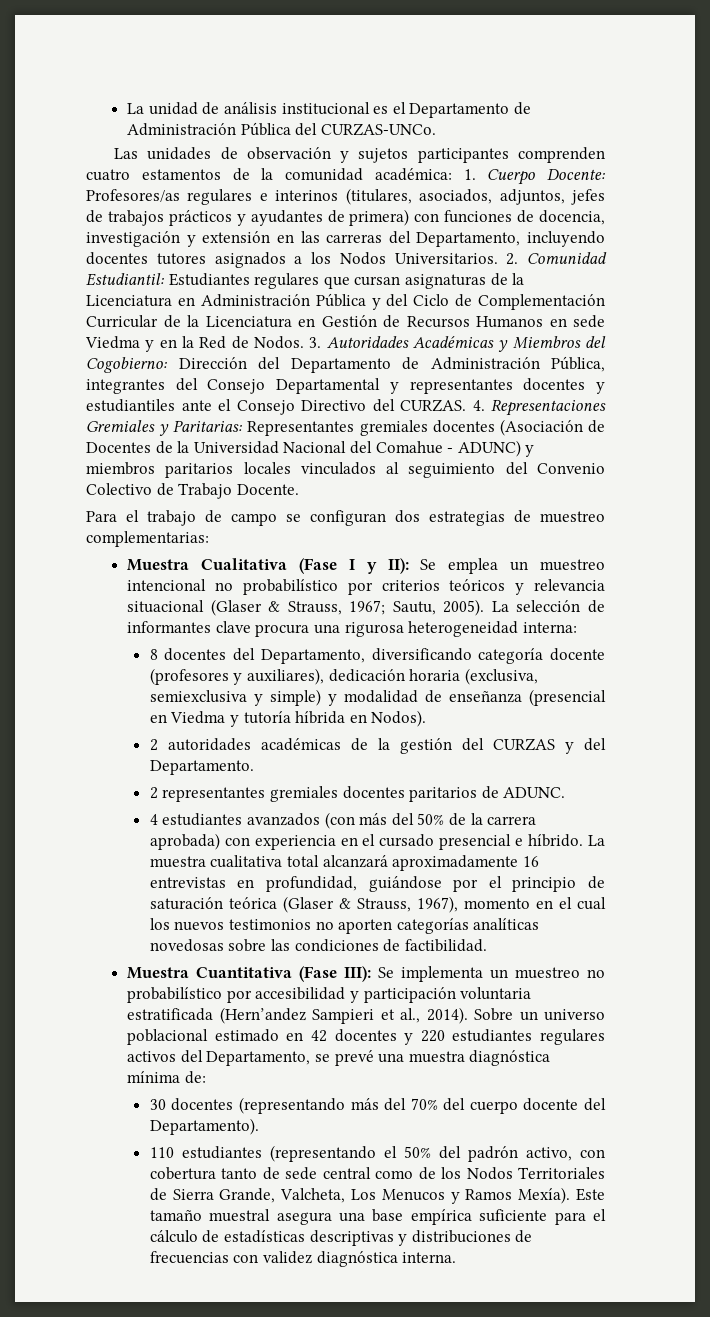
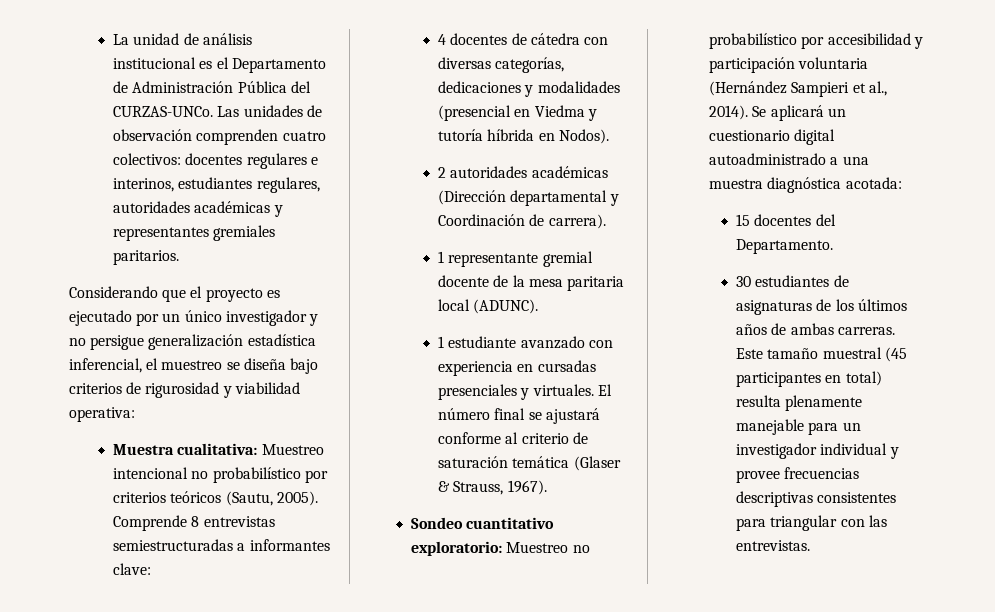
(437, 129) // -> (214, 111) none
[340,147,605,163] [86,168,605,185] [86,188,605,205] [86,209,605,226] [86,231,605,247] [86,252,607,268] [86,273,525,289] [86,293,605,310] [86,315,605,328] [85,336,606,352] [86,356,605,373] [86,378,605,394] [86,399,606,416] [86,419,606,436] [86,440,535,457] [86,462,605,478] [86,483,299,499] [86,510,605,526] [86,531,209,547] [127,558,605,574] y sujetos participantes comprenden cuatro estamentos de la comunidad académica: 1. Cuerpo Docente: Profesores/as regulares e interinos (titulares, asociados, adjuntos, jefes de trabajos prácticos y ayudantes de primera) con funciones de docencia, investigación y extensión en las carreras del Departamento, incluyendo docentes tutores asignados a los Nodos Universitarios. 2. Comunidad Estudiantil: Estudiantes regulares que cursan asignaturas de la Licenciatura en Administración Pública y del Ciclo de Complementación Curricular de la Licenciatura en Gestión de Recursos Humanos en sede Viedma y en la Red de Nodos. 3. Autoridades Académicas y Miembros del Cogobierno: Dirección del Departamento de Administración Pública, integrantes del Consejo Departamental y representantes docentes y estudiantiles ante el Consejo Directivo del CURZAS. 4. Representaciones Gremiales y Paritarias: Representantes gremiales docentes (Asociación de Docentes de la Universidad Nacional del Comahue - ADUNC) y miembros paritarios locales vinculados al seguimiento del Convenio Colectivo de Trabajo Docente. // Para el trabajo de campo se configuran dos estrategias de muestreo complementarias: // Muestra Cualitativa (Fase I y II): Se emplea un muestreo -> [196,129,326,145] [113,153,318,169] [113,177,320,193] [113,201,283,217] [113,225,276,241] [113,250,180,265] [69,286,280,302] [69,310,318,326] [69,334,316,350] [69,358,318,374] [69,382,300,398] [69,407,135,422] [113,443,324,455] comprenden cuatro colectivos: docentes regulares e interinos, estudiantes regulares, autoridades académicas y representantes gremiales paritarios. // Considerando que el proyecto es ejecutado por un único investigador y no persigue generalización estadística inferencial, el muestreo se diseña bajo criterios de rigurosidad y viabilidad operativa: // Muestra cualitativa: Muestreo
[515,579,605,595] [127,599,605,616] [127,621,577,637] [149,648,605,664] [149,668,538,685] [149,689,522,706] y relevancia situacional (Glaser & Strauss, 1967; Sautu, 2005). La selección de informantes clave procura una rigurosa heterogeneidad interna: // 8 docentes del Departamento, diversificando categoría docente (profesores y auxiliares), dedicación horaria (exclusiva, semiexclusiva y simple) y modalidad de enseñanza -> [225,491,318,506] [113,515,275,531] [113,539,330,551] [113,563,152,575] [438,33,609,45] [438,57,565,73] [438,81,620,97] (Sautu, 2005). Comprende 8 entrevistas semiestructuradas a informantes clave: // 4 docentes de cátedra con diversas categorías, dedicaciones y modalidades
[350,738,606,754] [149,760,254,775] [149,786,566,802] [149,812,537,829] [149,833,605,850] [149,855,539,871] [149,876,577,892] de la gestión del CURZAS y del Departamento. // 2 representantes gremiales docentes paritarios de ADUNC. // 4 estudiantes avanzados (con más del 50% de la carrera aprobada) con experiencia en el cursado presencial e híbrido. La muestra cualitativa total alcanzará aproximadamente 16 entrevistas en profundidad, guiándose por el principio -> [438,190,619,206] [438,214,606,229] [438,251,593,267] [438,275,625,291] [438,299,539,314] [438,336,613,349] [438,360,596,376] [438,384,612,400] [438,408,600,424] [438,432,569,444] (Dirección departamental y Coordinación de carrera). // 1 representante gremial docente de la mesa paritaria local (ADUNC). // 1 estudiante avanzado con experiencia en cursadas presenciales y virtuales. El número final se ajustará conforme al criterio
[228,896,607,913] [149,918,540,934] [149,939,487,952] [127,966,581,982] teórica (Glaser & Strauss, 1967), momento en el cual los nuevos testimonios no aporten categorías analíticas novedosas sobre las condiciones de factibilidad. // Muestra Cuantitativa (Fase III): Se implementa un muestreo -> [512,456,621,471] [438,480,547,495] [411,517,555,529] [411,541,569,556] temática (Glaser & Strauss, 1967). // Sondeo cuantitativo exploratorio: Muestreo
[127,1007,306,1024] estratificada (Hern’andez -> [709,81,788,96] (Hernández
[474,1008,605,1021] [127,1029,605,1045] [127,1050,551,1066] [127,1071,206,1084] [149,1097,606,1114] [149,1118,259,1135] [149,1145,605,1162] [149,1167,606,1180] [149,1187,605,1204] [149,1209,606,1225] [149,1230,533,1246] [149,1251,457,1267] Sobre un universo poblacional estimado en 42 docentes y 220 estudiantes regulares activos del Departamento, se prevé una muestra diagnóstica mínima de: // 30 docentes (representando más del 70% del cuerpo docente del Departamento). // 110 estudiantes (representando el 50% del padrón activo, con cobertura tanto de sede central como de los Nodos Territoriales de Sierra Grande, Valcheta, Los Menucos y Ramos Mexía). Este tamaño muestral asegura una base empírica suficiente para el cálculo de estadísticas descriptivas y distribuciones de frecuencias con validez diagnóstica interna. -> [752,105,846,121] [709,129,836,145] [709,153,869,165] [709,177,902,193] [736,214,836,226] [736,239,834,254] [736,275,849,287] [736,299,907,315] [736,323,895,335] [736,347,907,362] [736,371,882,387] [736,395,863,411] [736,419,861,435] [736,443,899,459] [736,467,860,483] [736,491,897,507] [736,515,887,531] [736,540,811,551] Se aplicará un cuestionario digital autoadministrado a una muestra diagnóstica acotada: // 15 docentes del Departamento. // 30 estudiantes de asignaturas de los últimos años de ambas carreras. Este tamaño muestral (45 participantes en total) resulta plenamente manejable para un investigador individual y provee frecuencias descriptivas consistentes para triangular con las entrevistas.

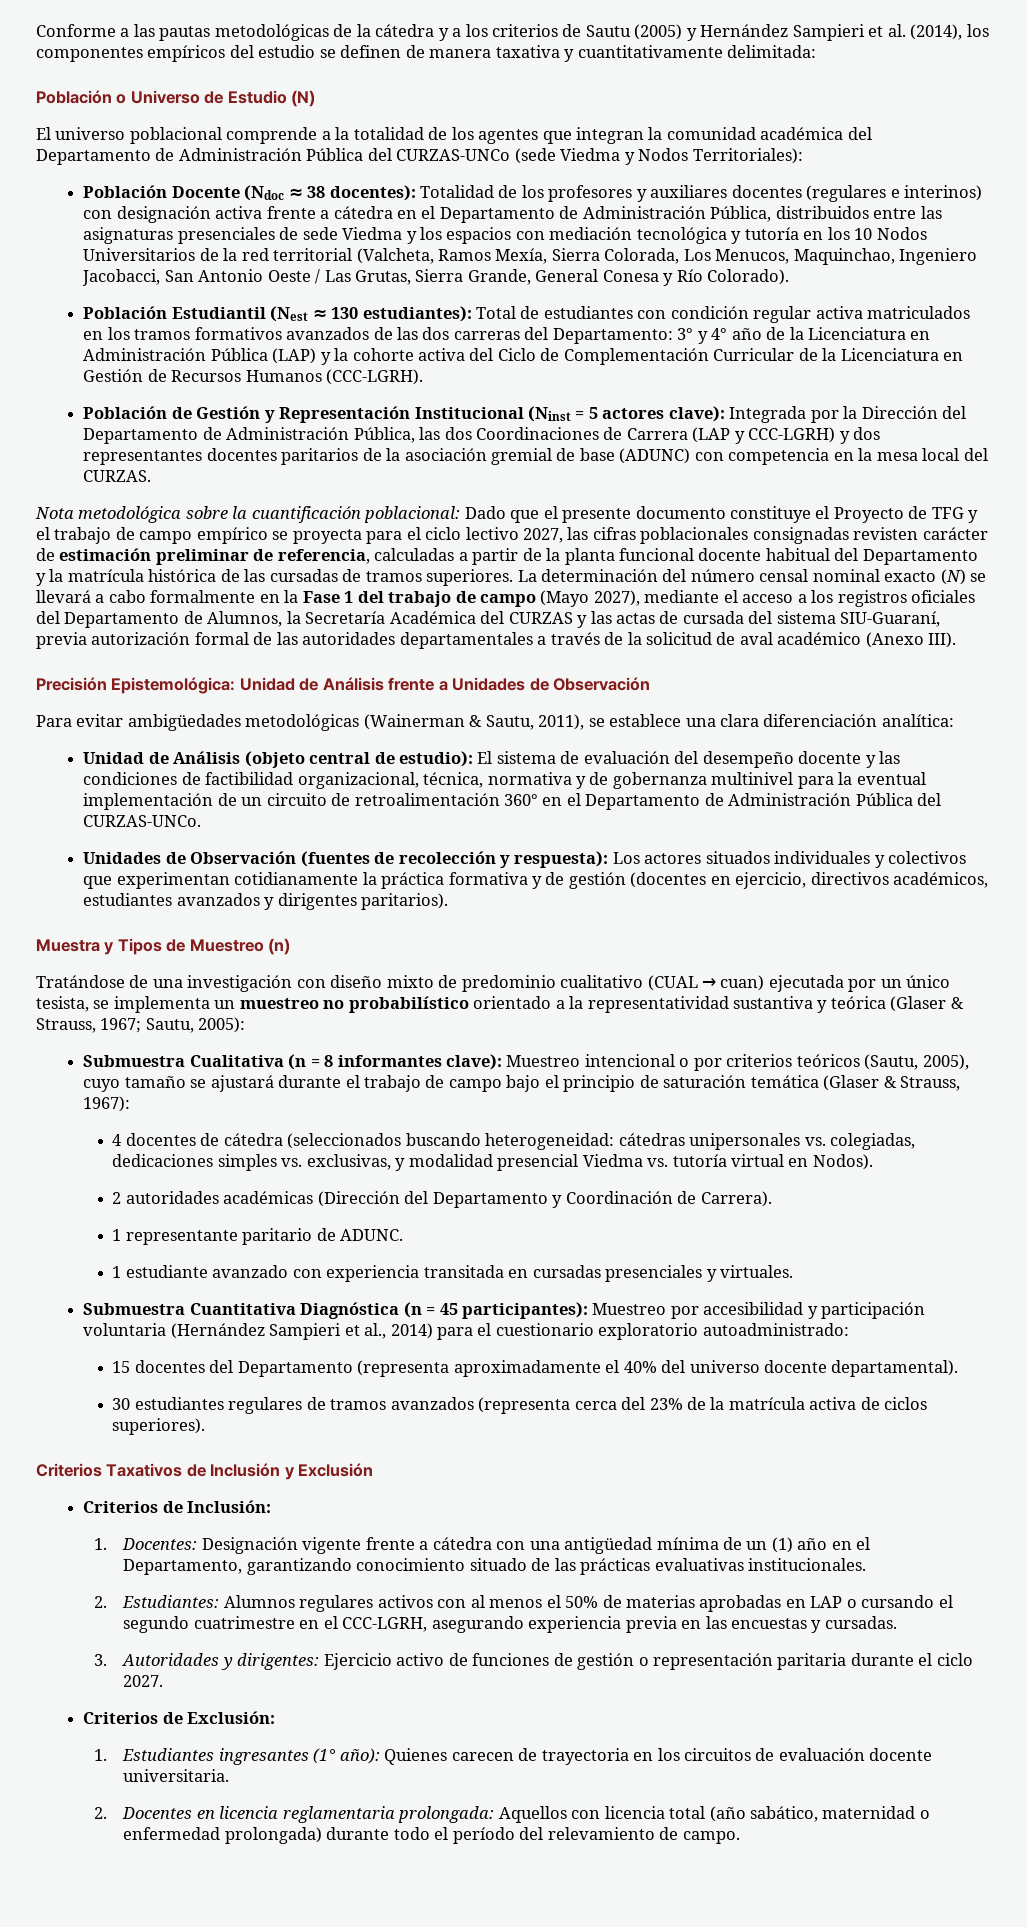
[113,33,252,45] [113,57,213,69] La unidad de análisis institucional es -> [36,24,989,41] [36,45,817,62] [36,90,316,107] [36,127,872,144] [36,148,803,165] [83,185,983,202] [83,206,942,223] [83,227,927,244] [83,248,978,265] [82,269,790,286] [83,306,971,323] [83,327,931,344] [83,348,964,365] [83,369,424,385] [83,406,967,423] [83,427,881,444] [83,448,988,465] [83,470,152,482] [35,506,979,523] [36,527,988,544] [36,548,978,565] [36,569,987,586] [36,590,976,607] [36,611,941,628] [36,632,957,649] [36,677,651,694] [36,714,954,731] [83,751,901,768] [83,772,926,789] [83,793,563,810] Conforme a las pautas metodológicas de la cátedra y a los criterios de Sautu (2005) y Hernández Sampieri et al. (2014), los componentes empíricos del estudio se definen de manera taxativa y cuantitativamente delimitada: // Población o Universo de Estudio (N) // El universo poblacional comprende a la totalidad de los agentes que integran la comunidad académica del Departamento de Administración Pública del CURZAS-UNCo (sede Viedma y Nodos Territoriales): // Población Docente (Ndoc ≈ 38 docentes): Totalidad de los profesores y auxiliares docentes (regulares e interinos) con designación activa frente a cátedra en el Departamento de Administración Pública, distribuidos entre las asignaturas presenciales de sede Viedma y los espacios con mediación tecnológica y tutoría en los 10 Nodos Universitarios de la red territorial (Valcheta, Ramos Mexía, Sierra Colorada, Los Menucos, Maquinchao, Ingeniero Jacobacci, San Antonio Oeste / Las Grutas, Sierra Grande, General Conesa y Río Colorado). // Población Estudiantil (Nest ≈ 130 estudiantes): Total de estudiantes con condición regular activa matriculados en los tramos formativos avanzados de las dos carreras del Departamento: 3° y 4° año de la Licenciatura en Administración Pública (LAP) y la cohorte activa del Ciclo de Complementación Curricular de la Licenciatura en Gestión de Recursos Humanos (CCC-LGRH). // Población de Gestión y Representación Institucional (Ninst = 5 actores clave): Integrada por la Dirección del Departamento de Administración Pública, las dos Coordinaciones de Carrera (LAP y CCC-LGRH) y dos representantes docentes paritarios de la asociación gremial de base (ADUNC) con competencia en la mesa local del CURZAS. // Nota metodológica sobre la cuantificación poblacional: Dado que el presente documento constituye el Proyecto de TFG y el trabajo de campo empírico se proyecta para el ciclo lectivo 2027, las cifras poblacionales consignadas revisten carácter de estimación preliminar de referencia, calculadas a partir de la planta funcional docente habitual del Departamento y la matrícula histórica de las cursadas de tramos superiores. La determinación del número censal nominal exacto (N) se llevará a cabo formalmente en la Fase 1 del trabajo de campo (Mayo 2027), mediante el acceso a los registros oficiales del Departamento de Alumnos, la Secretaría Académica del CURZAS y las actas de cursada del sistema SIU-Guaraní, previa autorización formal de las autoridades departamentales a través de la solicitud de aval académico (Anexo III). // Precisión Epistemológica: Unidad de Análisis frente a Unidades de Observación // Para evitar ambigüedades metodológicas (Wainerman & Sautu, 2011), se establece una clara diferenciación analítica: // Unidad de Análisis (objeto central de estudio): El sistema de evaluación del desempeño docente y las condiciones de factibilidad organizacional, técnica, normativa y de gobernanza multinivel para la eventual implementación de un circuito de retroalimentación 360° en
[217,105,322,117] [113,129,326,145] [113,153,318,169] [113,177,320,193] [113,201,283,217] [113,225,276,241] [113,250,180,265] [69,286,280,302] [69,310,318,326] [69,334,316,350] [69,358,318,374] [69,382,300,398] [69,407,135,422] [113,443,324,455] [113,467,328,483] [113,491,318,506] [113,515,275,531] [113,539,330,551] [113,563,152,575] [438,33,609,45] [438,57,565,73] [438,81,620,97] [438,105,597,121] [438,129,535,141] Las unidades de observación comprenden cuatro colectivos: docentes regulares e interinos, estudiantes regulares, autoridades académicas y representantes gremiales paritarios. // Considerando que el proyecto es ejecutado por un único investigador y no persigue generalización estadística inferencial, el muestreo se diseña bajo criterios de rigurosidad y viabilidad operativa: // Muestra cualitativa: Muestreo intencional no probabilístico por criterios teóricos (Sautu, 2005). Comprende 8 entrevistas semiestructuradas a informantes clave: // 4 docentes de cátedra con diversas categorías, dedicaciones y modalidades (presencial en Viedma y tutoría híbrida -> [83,851,967,868] [83,872,989,889] [83,893,449,910] [36,938,291,955] [36,975,951,992] [36,996,964,1013] [36,1017,246,1033] [83,1054,969,1071] [83,1075,961,1092] [83,1096,131,1112] [112,1133,915,1150] [112,1154,784,1171] // Unidades de Observación (fuentes de recolección y respuesta): Los actores situados individuales y colectivos que experimentan cotidianamente la práctica formativa y de gestión (docentes en ejercicio, directivos académicos, estudiantes avanzados y dirigentes paritarios). // Muestra y Tipos de Muestreo (n) // Tratándose de una investigación con diseño mixto de predominio cualitativo (CUAL → cuan) ejecutada por un único tesista, se implementa un muestreo no probabilístico orientado a la representatividad sustantiva y teórica (Glaser & Strauss, 1967; Sautu, 2005): // Submuestra Cualitativa (n = 8 informantes clave): Muestreo intencional o por criterios teóricos (Sautu, 2005), cuyo tamaño se ajustará durante el trabajo de campo bajo el principio de saturación temática (Glaser & Strauss, 1967): // 4 docentes de cátedra (seleccionados buscando heterogeneidad: cátedras unipersonales vs. colegiadas, dedicaciones simples vs. exclusivas, y modalidad presencial Viedma vs. tutoría virtual
[510,190,608,206] departamental -> [404,1191,548,1208] del Departamento
[548,214,606,229] carrera). -> [700,1191,772,1207] Carrera).
[542,251,593,267] [438,275,625,291] [438,299,539,314] gremial docente de la mesa paritaria local (ADUNC). -> [242,1228,404,1245] paritario de ADUNC.
(514, 368) none -> [423,1265,504,1278] transitada
[597,384,612,396] [438,408,600,424] [438,432,588,444] [438,456,621,471] [438,480,547,495] [411,517,555,529] [411,541,590,556] [709,33,798,49] El número final se ajustará conforme al criterio de saturación temática (Glaser & Strauss, 1967). // Sondeo cuantitativo exploratorio: Muestreo no probabilístico -> [83,1302,667,1319] // Submuestra Cuantitativa Diagnóstica (n = 45 participantes): Muestreo
[709,105,846,121] [709,129,836,145] [709,153,869,165] [709,177,902,193] [736,214,836,226] [736,239,834,254] [736,275,849,287] [736,299,907,315] [736,323,895,335] [736,347,907,362] [736,371,882,387] [736,395,863,411] [736,419,861,435] [736,443,899,459] [736,467,860,483] [736,491,897,507] [736,515,887,531] [736,540,811,551] 2014). Se aplicará un cuestionario digital autoadministrado a una muestra diagnóstica acotada: // 15 docentes del Departamento. // 30 estudiantes de asignaturas de los últimos años de ambas carreras. Este tamaño muestral (45 participantes en total) resulta plenamente manejable para un investigador individual y provee frecuencias descriptivas consistentes para triangular con las entrevistas. -> [390,1323,849,1340] [112,1360,959,1377] [112,1397,928,1414] [112,1418,206,1435] [36,1463,374,1480] [83,1500,272,1513] [94,1537,871,1554] [123,1558,867,1575] [94,1595,953,1612] [123,1616,897,1633] [94,1653,973,1670] [123,1675,164,1687] [83,1711,276,1724] [94,1748,933,1765] [123,1769,230,1782] [94,1806,930,1823] [123,1827,740,1844] 2014) para el cuestionario exploratorio autoadministrado: // 15 docentes del Departamento (representa aproximadamente el 40% del universo docente departamental). // 30 estudiantes regulares de tramos avanzados (representa cerca del 23% de la matrícula activa de ciclos superiores). // Criterios Taxativos de Inclusión y Exclusión // Criterios de Inclusión: // 1. Docentes: Designación vigente frente a cátedra con una antigüedad mínima de un (1) año en el Departamento, garantizando conocimiento situado de las prácticas evaluativas institucionales. // 2. Estudiantes: Alumnos regulares activos con al menos el 50% de materias aprobadas en LAP o cursando el segundo cuatrimestre en el CCC-LGRH, asegurando experiencia previa en las encuestas y cursadas. // 3. Autoridades y dirigentes: Ejercicio activo de funciones de gestión o representación paritaria durante el ciclo 2027. // Criterios de Exclusión: // 1. Estudiantes ingresantes (1° año): Quienes carecen de trayectoria en los circuitos de evaluación docente universitaria. // 2. Docentes en licencia reglamentaria prolongada: Aquellos con licencia total (año sabático, maternidad o enfermedad prolongada) durante todo el período del relevamiento de campo.

